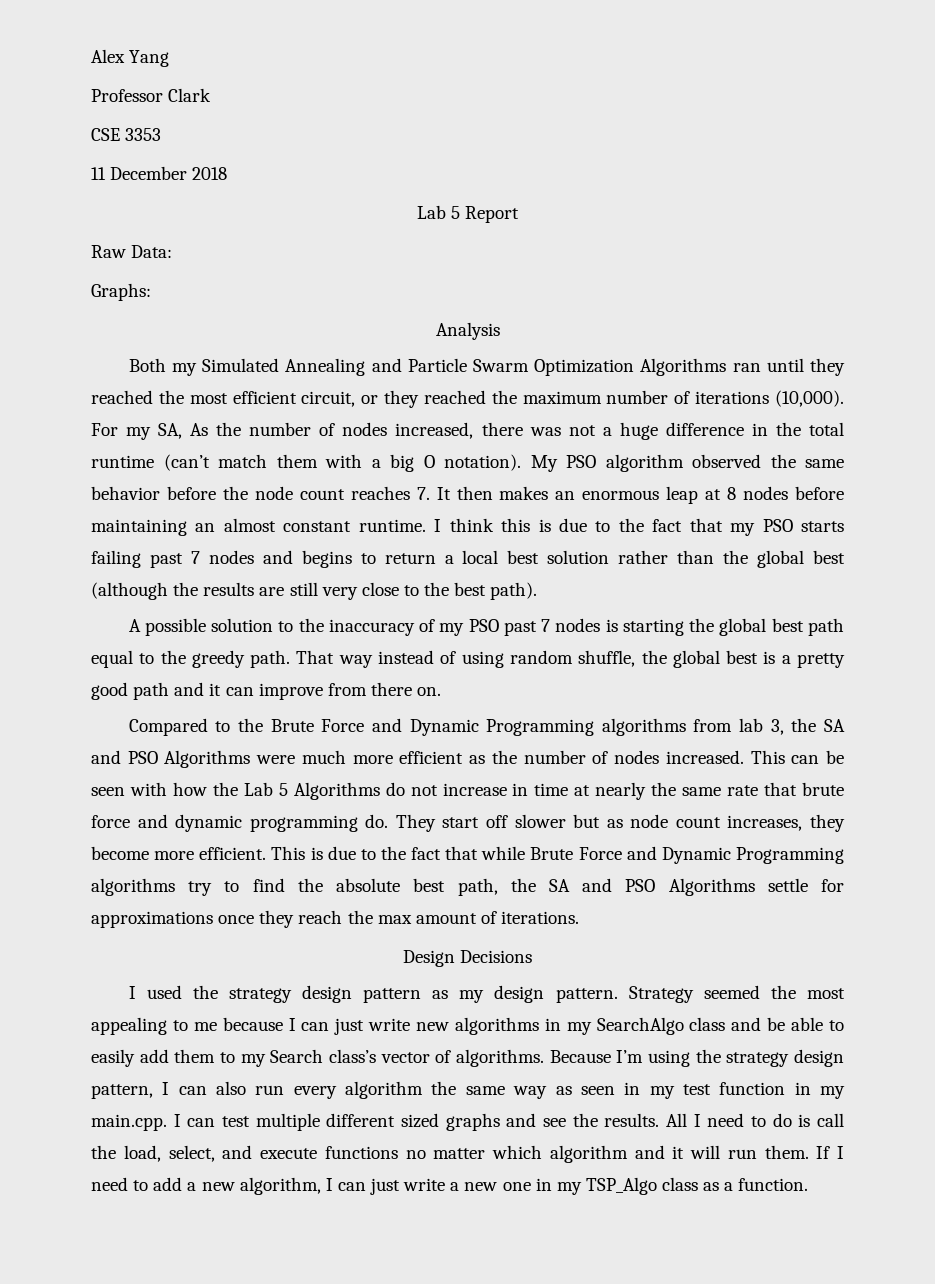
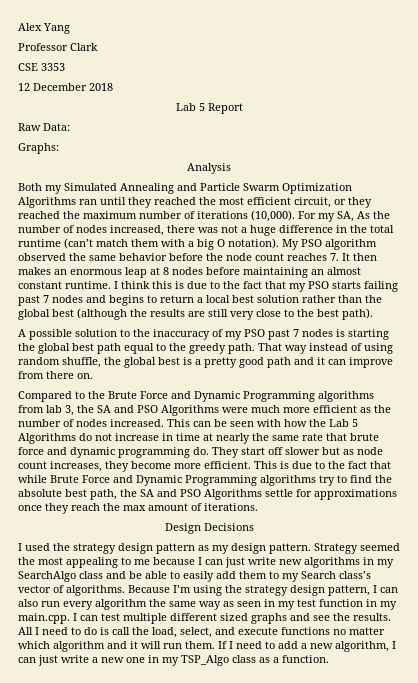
[91,167,106,180] 11 -> [18,83,30,91] 12

